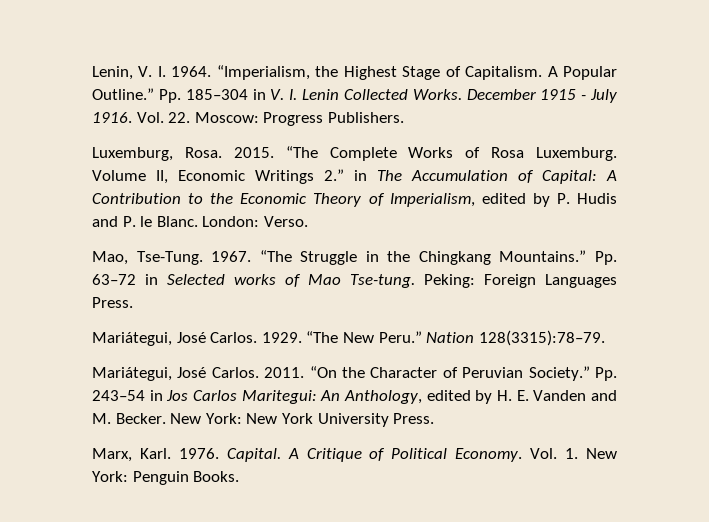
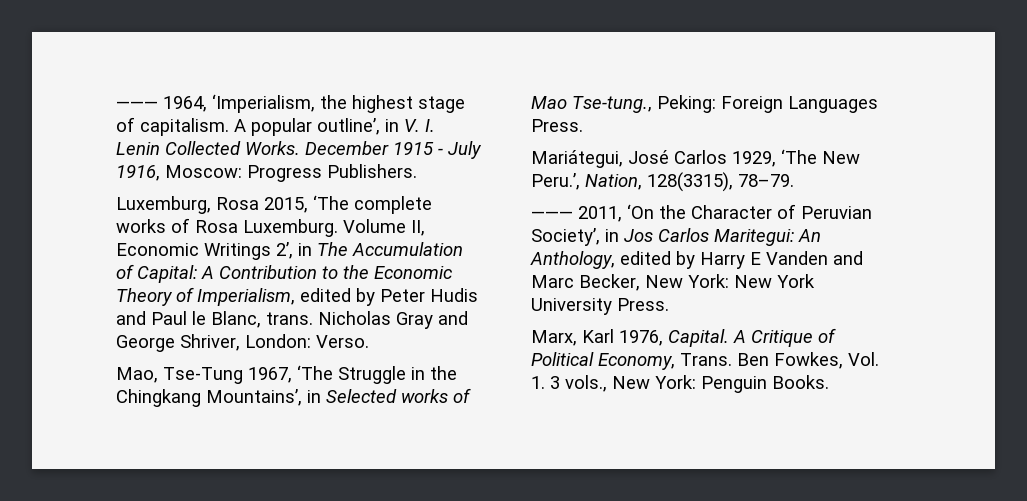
[92,65,617,80] [92,88,248,103] Lenin, V. I. 1964. “Imperialism, the Highest Stage of Capitalism. A Popular Outline.” Pp. 185–304 -> [116,94,465,113] [116,117,380,136] ——— 1964, ‘Imperialism, the highest stage of capitalism. A popular outline’,
[92,112,191,123] 1916. Vol. 22. -> [116,165,160,181] 1916,
[184,146,454,161] Rosa. 2015. “The Complete Works -> [216,195,432,214] [116,219,166,233] Rosa 2015, ‘The complete works
[324,169,344,181] 2.” -> [276,242,293,259] 2’,
[556,193,570,204] P. -> [380,289,425,302] Peter
[122,216,198,227] P. le Blanc. -> [151,311,468,329] [116,334,240,352] Paul le Blanc, trans. Nicholas Gray and George Shriver,
[136,250,292,265] Tse-Tung. 1967. “The -> [163,365,333,384] Tse-Tung 1967, ‘The
[499,250,617,265] [92,274,136,285] Mountains.” Pp. 63–72 -> [206,389,302,406] Mountains’,
[350,274,415,288] Tse-tung. -> [572,96,652,113] Tse-tung.,
[210,330,605,346] [92,366,337,381] Carlos. 1929. “The New Peru.” Nation 128(3315):78–79. // Mariátegui, José Carlos. 2011. “On -> [674,149,860,167] [531,172,794,192] [531,204,654,222] Carlos 1929, ‘The New Peru.’, Nation, 128(3315), 78–79. // ——— 2011, ‘On
[528,366,617,381] [92,390,145,401] Society.” Pp. 243–54 -> [531,228,600,246] Society’,
[497,390,617,401] [92,413,166,424] H. E. Vanden and M. Becker. -> [700,251,863,269] [531,274,640,291] Harry E Vanden and Marc Becker,
[139,448,219,459] Karl. 1976. -> [582,329,663,346] Karl 1976,
[455,448,579,462] Economy. Vol. 1. -> [598,352,879,370] [531,375,607,392] Economy, Trans. Ben Fowkes, Vol. 1. 3 vols.,

